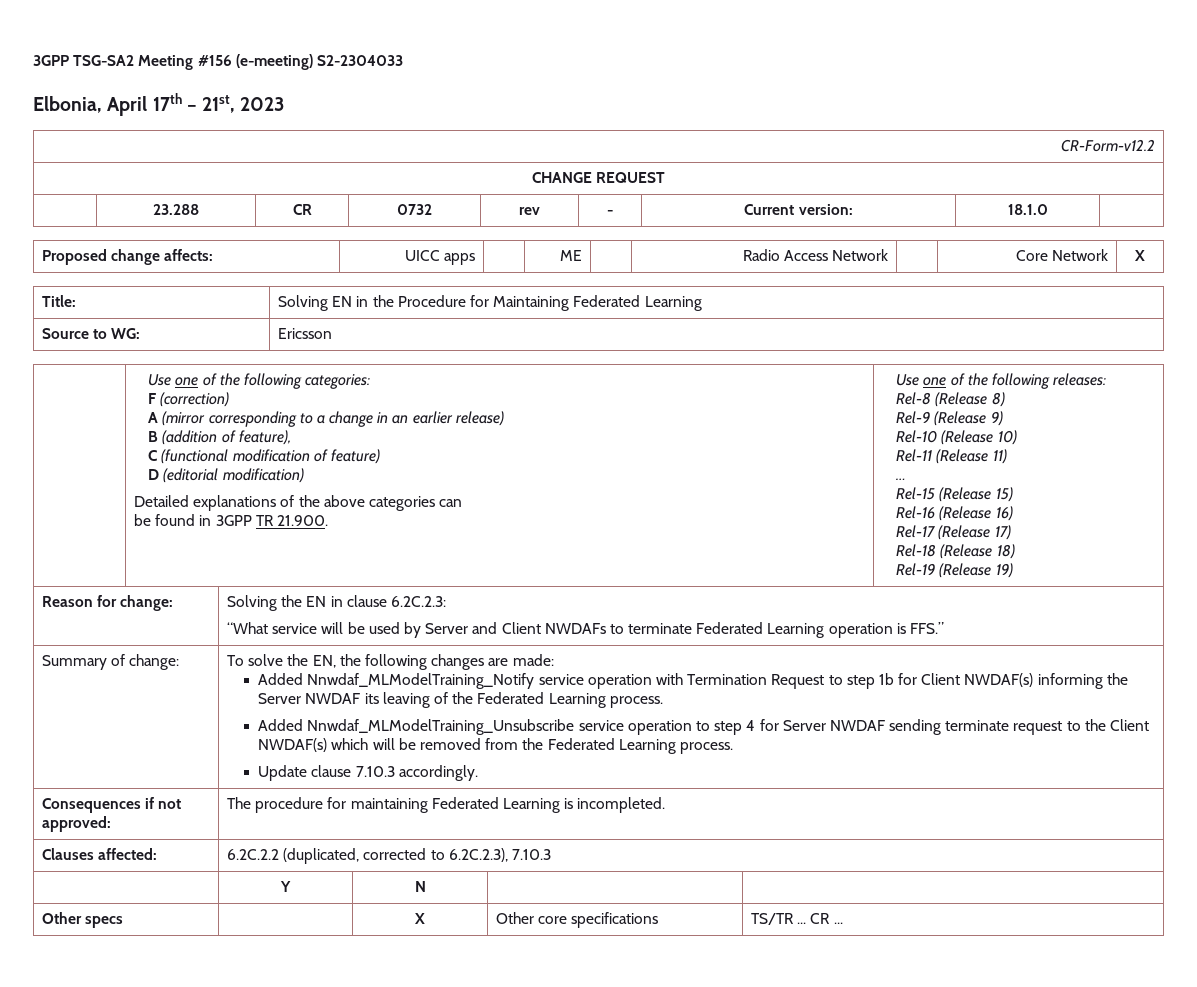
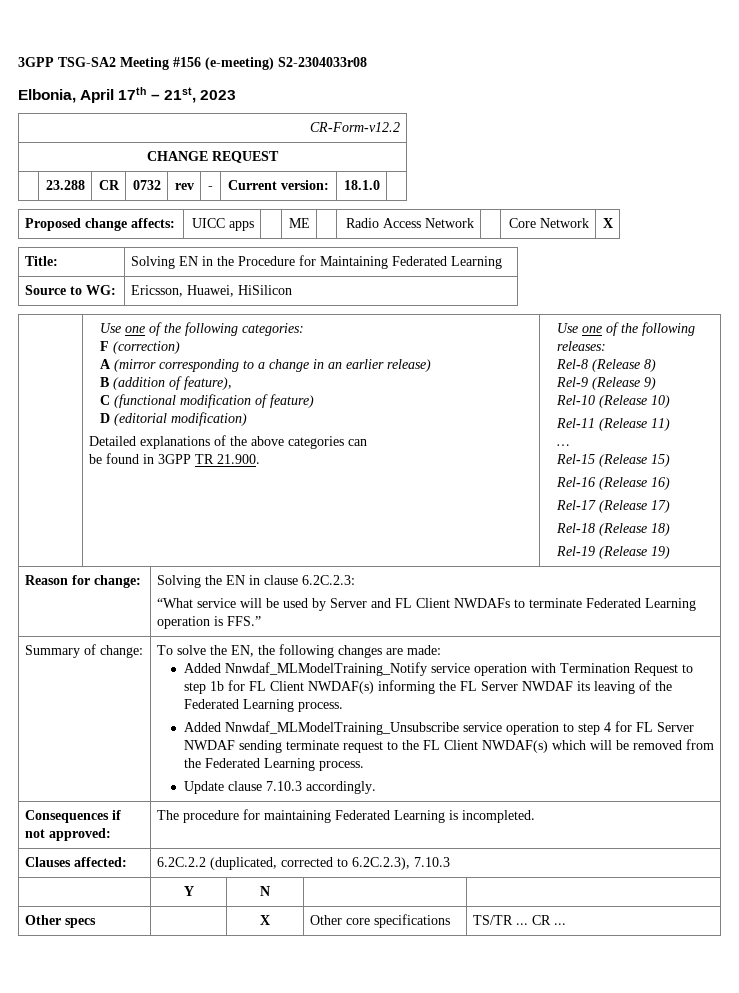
[316,55,403,66] S2-2304033 -> [278,57,367,67] S2-2304033r08
[278,328,333,339] Ericsson -> [130,285,292,297] Ericsson, Huawei, HiSilicon
(498, 628) none -> [394,598,412,608] FL
(918, 679) none -> [248,681,266,691] FL
(1128, 679) none -> [459,681,477,691] FL
(779, 725) none -> [635,722,653,732] FL
(1106, 725) none -> [422,740,440,750] FL

